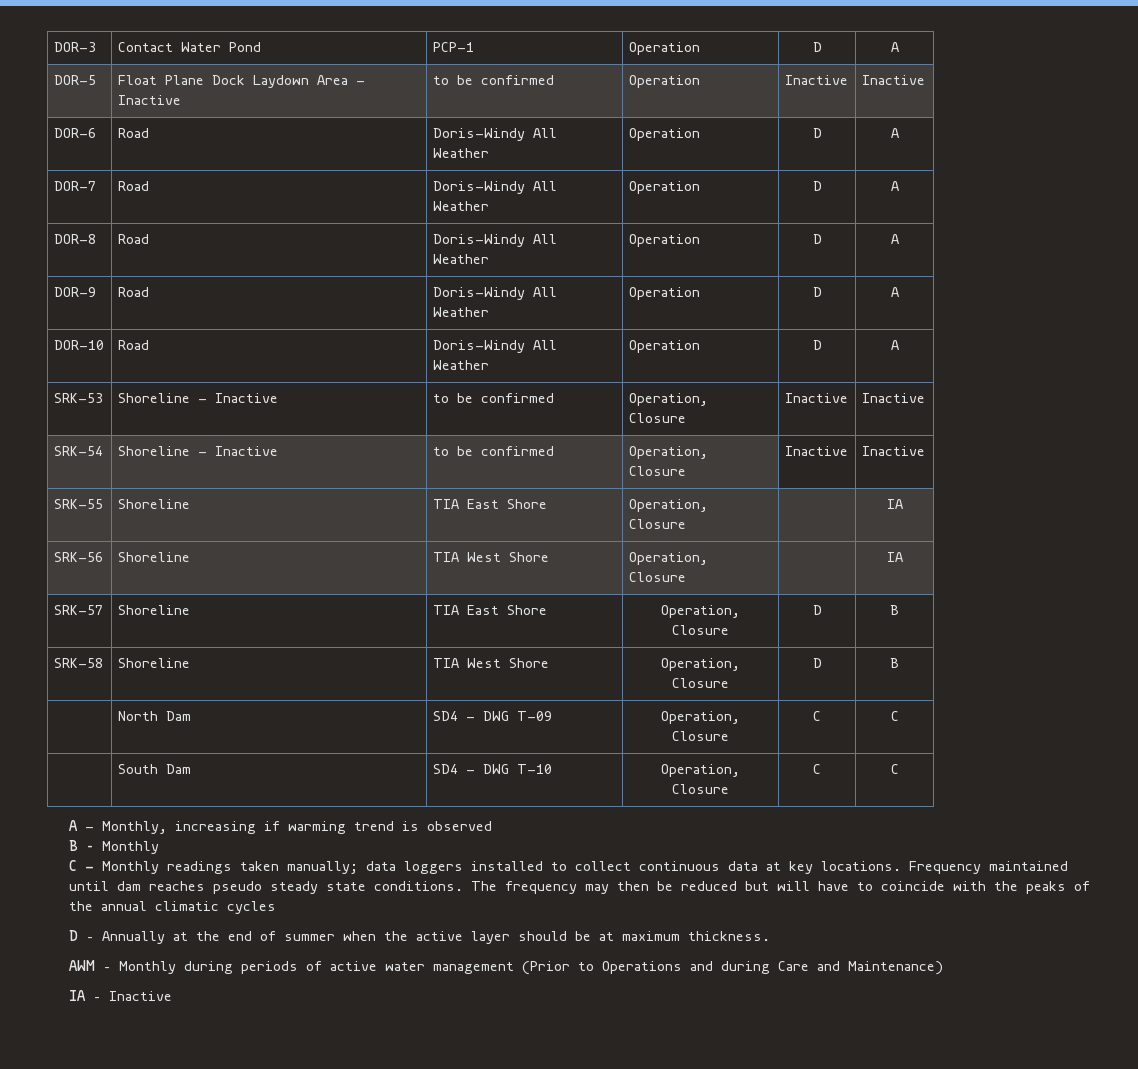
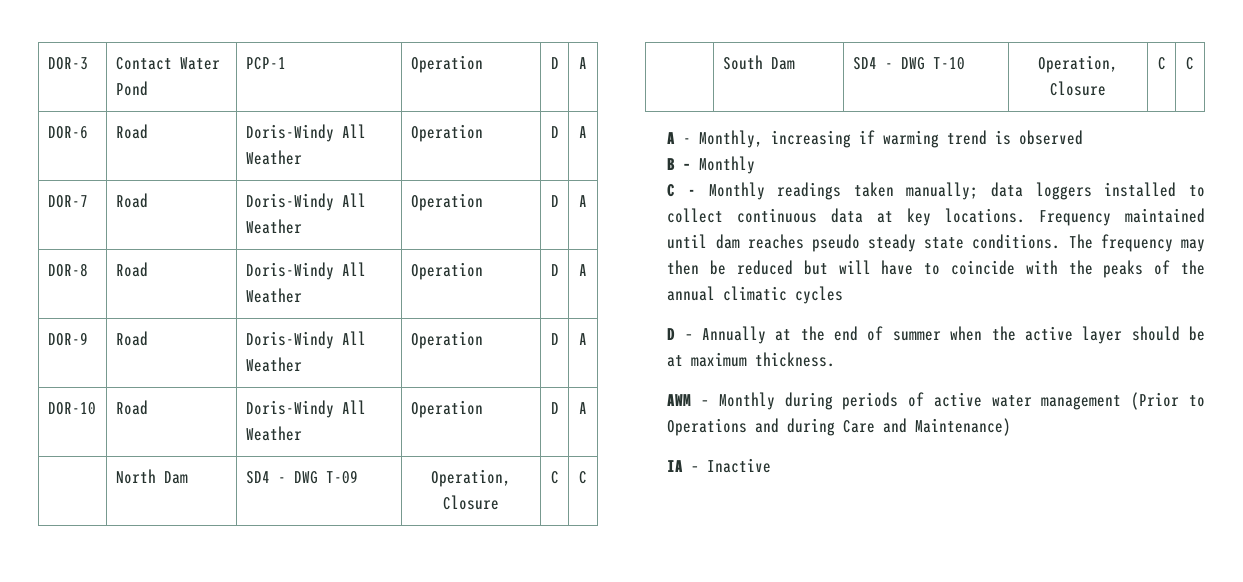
[53,75,96,85] [117,75,365,88] [117,95,181,105] [432,75,554,85] [628,75,700,88] [784,75,848,85] [861,75,925,85] // DOR-5 | Float Plane Dock Laydown Area - Inactive | to be confirmed | Operation | Inactive | Inactive -> (587, 63) none
[53,393,103,403] [117,393,278,403] [432,393,554,403] [628,393,708,406] [628,413,686,423] [784,393,848,403] [861,393,925,403] [53,446,103,456] [117,446,278,456] [432,446,554,456] [628,446,708,459] [628,466,686,476] [784,446,848,456] [861,446,925,456] [53,499,103,509] [117,499,190,509] [432,499,547,509] [628,499,708,512] [628,519,686,529] [886,499,903,509] [53,552,103,562] [117,552,190,562] [432,552,549,562] [628,552,708,565] [628,572,686,582] [886,552,903,562] [53,605,103,615] [117,605,190,615] [432,605,547,615] [661,605,740,618] [672,625,729,635] [812,605,822,615] [890,605,899,615] [53,658,103,668] [117,658,190,668] [432,658,549,668] [661,658,740,671] [672,678,729,688] [812,658,822,668] [890,658,899,668] // SRK-53 | Shoreline - Inactive | to be confirmed | Operation, Closure | Inactive | Inactive // SRK-54 | Shoreline - Inactive | to be confirmed | Operation, Closure | Inactive | Inactive // SRK-55 | Shoreline | TIA East Shore | Operation, Closure | | IA // SRK-56 | Shoreline | TIA West Shore | Operation, Closure | | IA // SRK-57 | Shoreline | TIA East Shore | Operation, Closure | D | B // SRK-58 | Shoreline | TIA West Shore | Operation, Closure | D | B -> (587, 408) none

